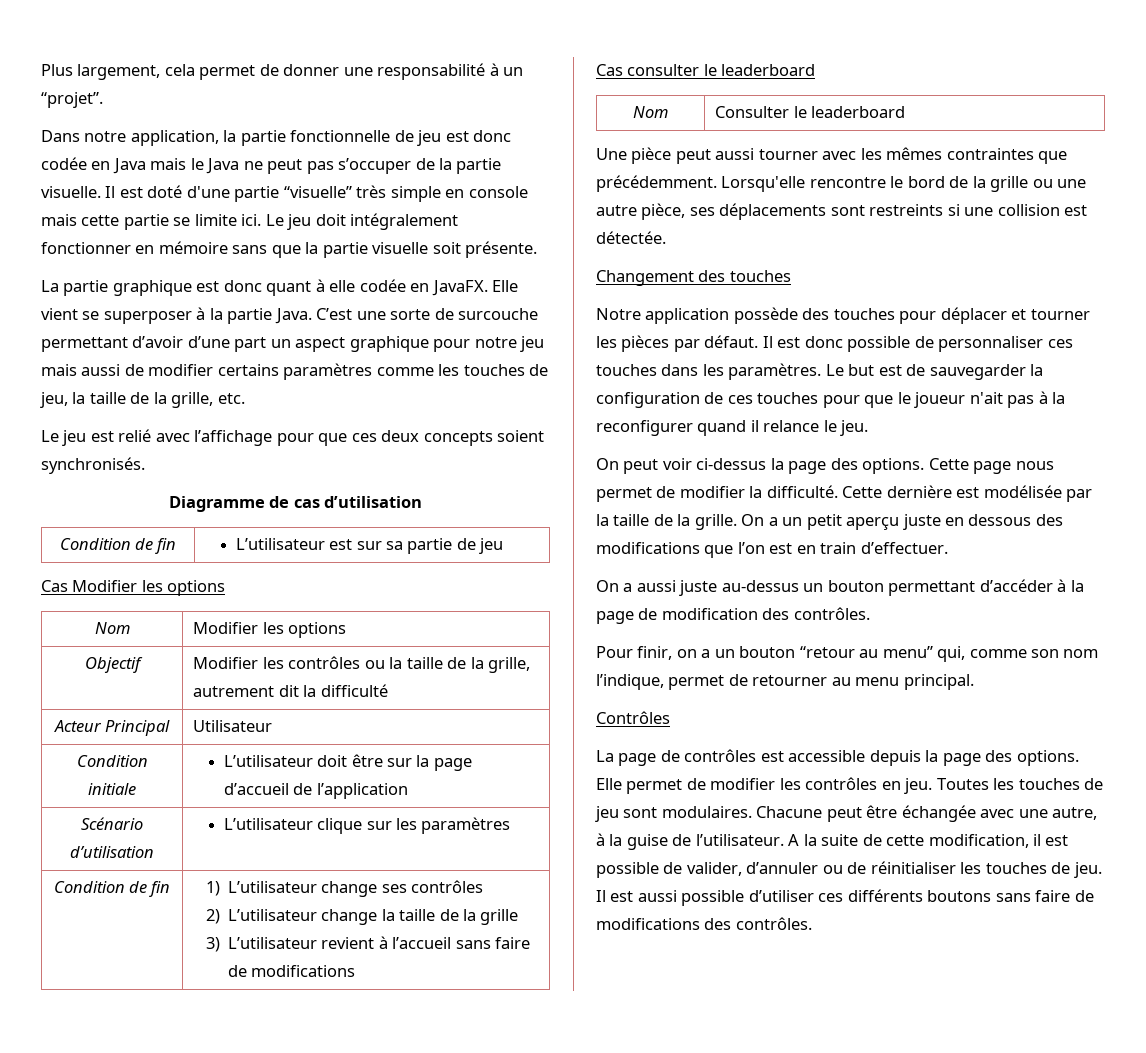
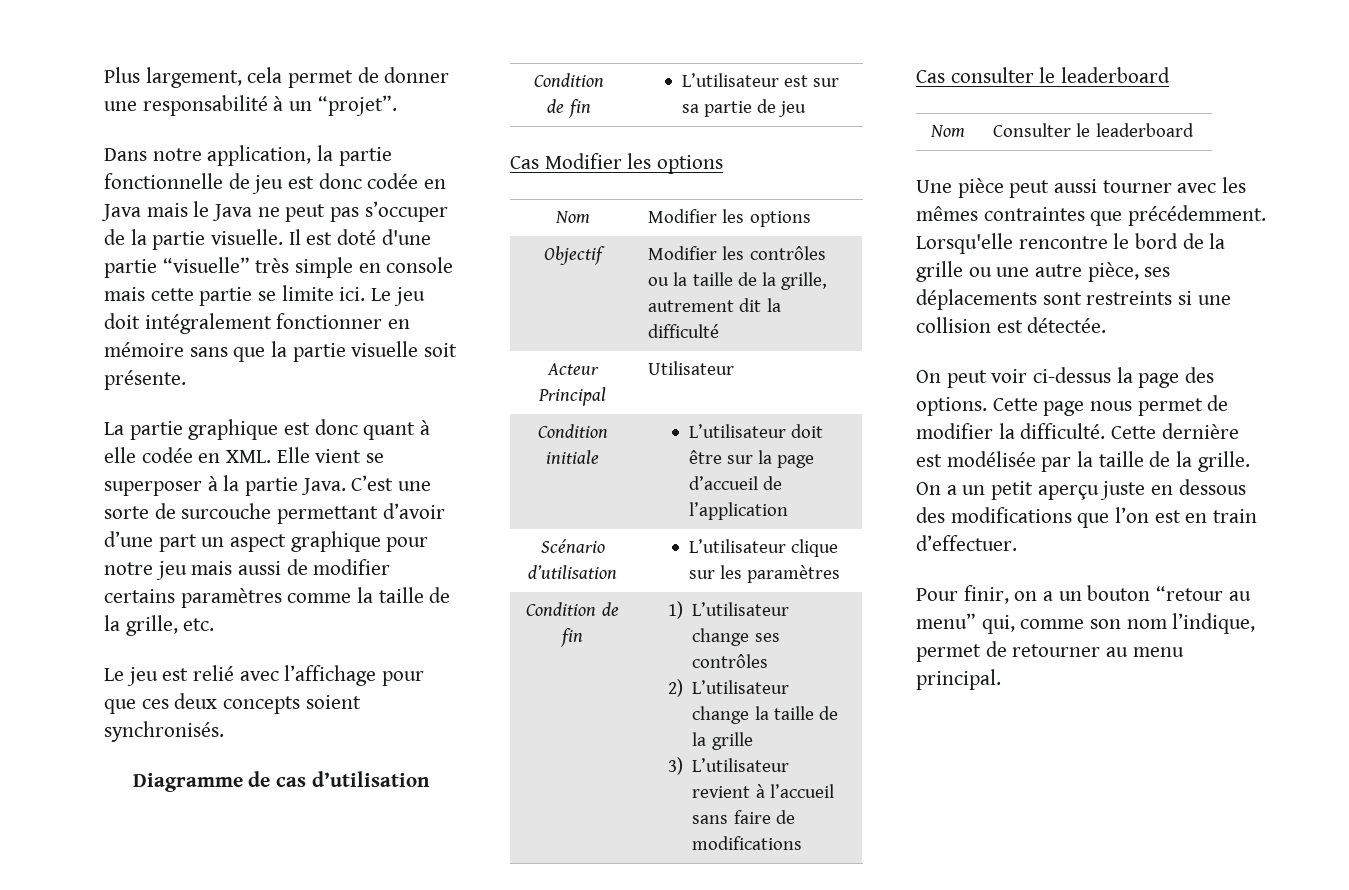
[431,280,488,296] JavaFX. -> [226,450,272,463] XML.
[438,364,549,376] [40,392,68,408] les touches de jeu, -> (352, 598) none
[596,270,791,286] [596,307,1090,324] [596,335,1073,352] [596,363,1044,380] [596,391,1066,408] [596,420,869,436] // Changement des touches // Notre application possède des touches pour déplacer et tourner les pièces par défaut. Il est donc possible de personnaliser ces touches dans les paramètres. Le but est de sauvegarder la configuration de ces touches pour que le joueur n'ait pas à la reconfigurer quand il relance le jeu. -> (1107, 325) none
[596,579,1084,596] [596,607,870,624] // On a aussi juste au-dessus un bouton permettant d’accéder à la page de modification des contrôles. -> (1017, 543) none
[596,711,670,724] [596,749,1079,766] [596,777,1104,794] [595,805,1098,822] [596,833,1069,850] [596,861,1102,878] [596,889,1094,906] [596,917,812,930] // Contrôles // La page de contrôles est accessible depuis la page des options. Elle permet de modifier les contrôles en jeu. Toutes les touches de jeu sont modulaires. Chacune peut être échangée avec une autre, à la guise de l’utilisateur. A la suite de cette modification, il est possible de valider, d’annuler ou de réinitialiser les touches de jeu. Il est aussi possible d’utiliser ces différents boutons sans faire de modifications des contrôles. -> (1001, 679) none

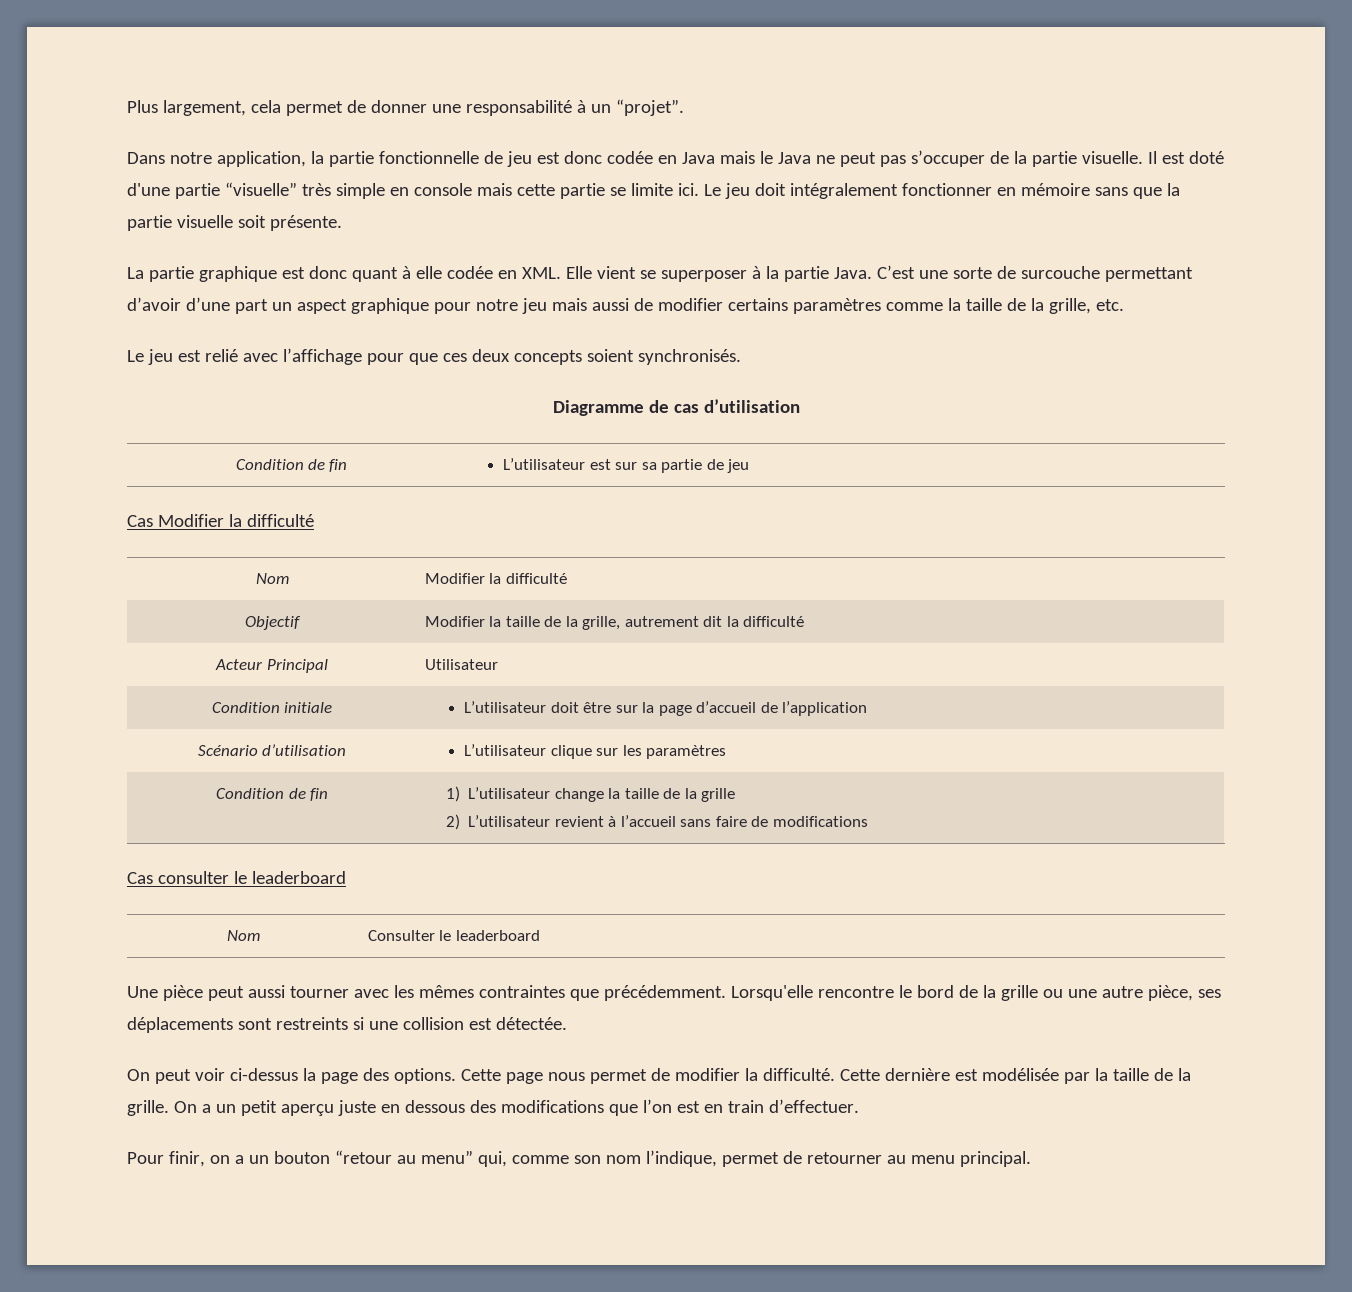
[627,153,724,174] les options -> [228,514,314,527] la difficulté
[722,209,811,227] les options -> [489,573,567,584] la difficulté
[722,246,826,260] [648,277,670,286] les contrôles ou -> (485, 621) none
[754,633,780,642] [692,654,769,668] [667,679,790,697] [692,706,750,724] ses contrôles // 2) L’utilisateur change -> (604, 795) none
[667,757,683,775] 3) -> [446,814,461,830] 2)

